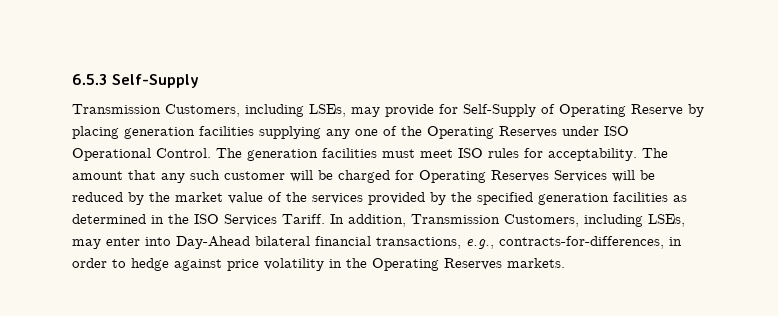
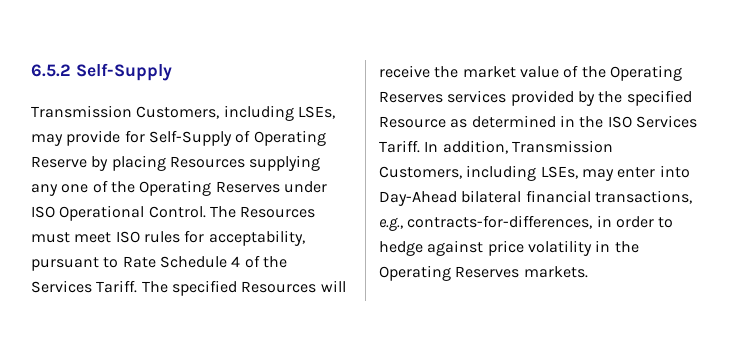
[72,74,107,85] 6.5.3 -> [31,64,71,77] 6.5.2
[124,126,254,139] generation facilities -> [169,156,245,168] Resources
[247,148,377,161] generation facilities -> [240,206,316,218] Resources
[548,148,668,161] [72,170,655,183] [72,192,144,205] acceptability. The amount that any such customer will be charged for Operating Reserves Services will be reduced by -> [208,230,305,246] [31,255,287,271] [31,280,346,296] [379,65,430,78] acceptability, pursuant to Rate Schedule 4 of the Services Tariff. The specified Resources will receive
(307, 197) none -> [609,65,682,81] [379,91,443,103] Operating Reserves
[538,192,668,205] generation facilities -> [379,116,446,128] Resource

